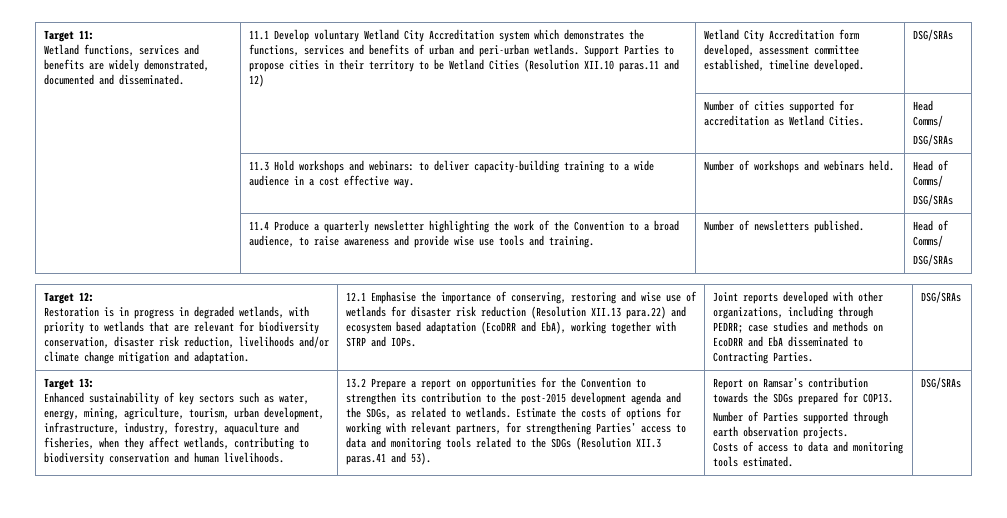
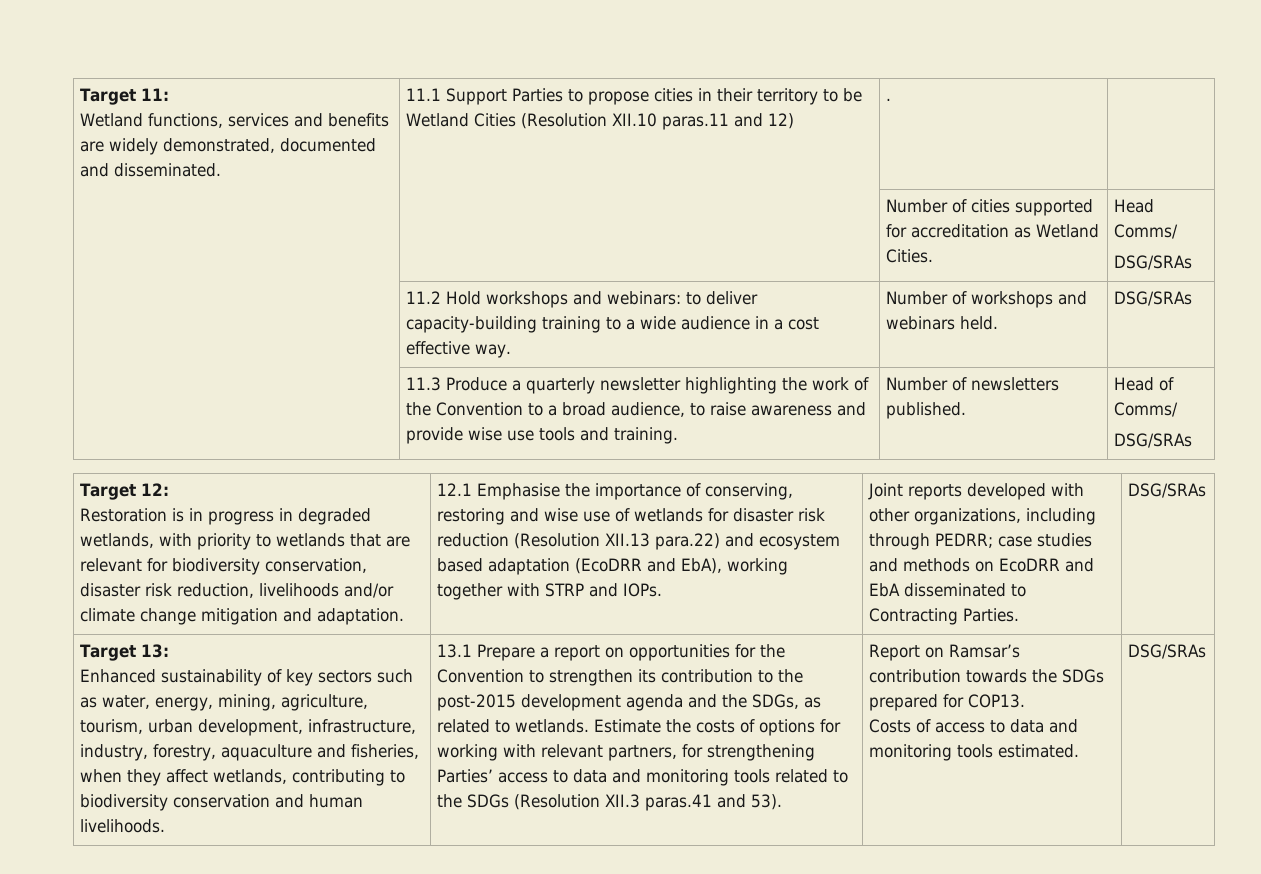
[273,29,644,42] [248,44,579,57] Develop voluntary Wetland City Accreditation system which demonstrates the functions, services and benefits of urban and peri-urban wetlands. -> (441, 94) none
[703,29,859,42] [703,44,859,57] [703,59,864,72] [912,29,953,41] Wetland City Accreditation form developed, assessment committee established, timeline developed. | DSG/SRAs -> [885,98,891,101] . |
[248,161,269,171] 11.3 -> [405,291,441,304] 11.2
[912,160,949,171] [912,175,943,187] [912,194,953,206] [248,221,269,231] Head of Comms/ // DSG/SRAs // | 11.4 -> [1113,291,1192,306] [405,377,441,391] DSG/SRAs // | 11.3
[345,378,366,388] 13.2 -> [436,644,472,658] 13.1
[712,411,888,424] [712,426,848,439] // Number of Parties supported through earth observation projects. -> (1025, 701) none

